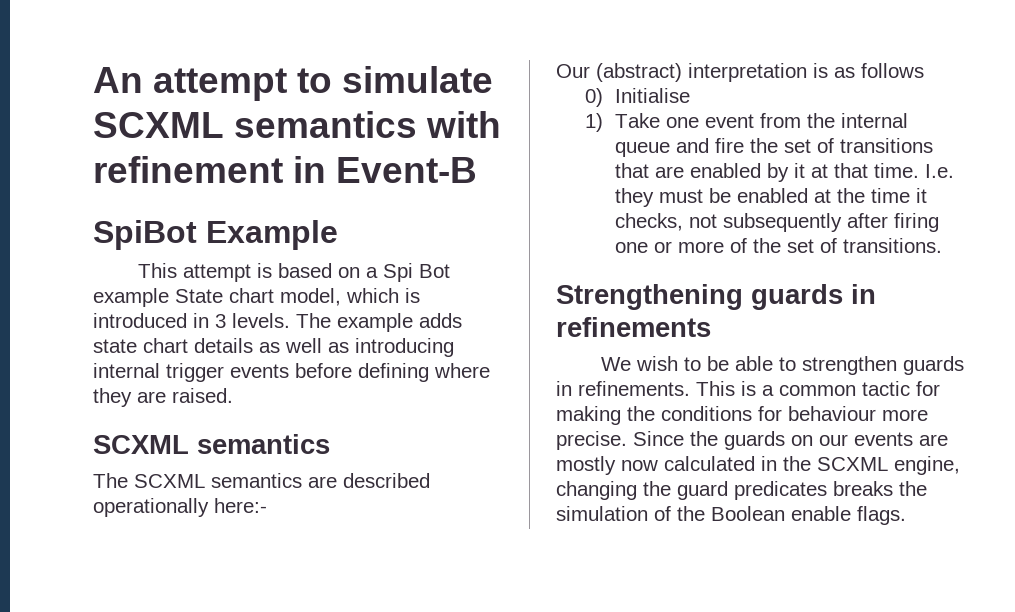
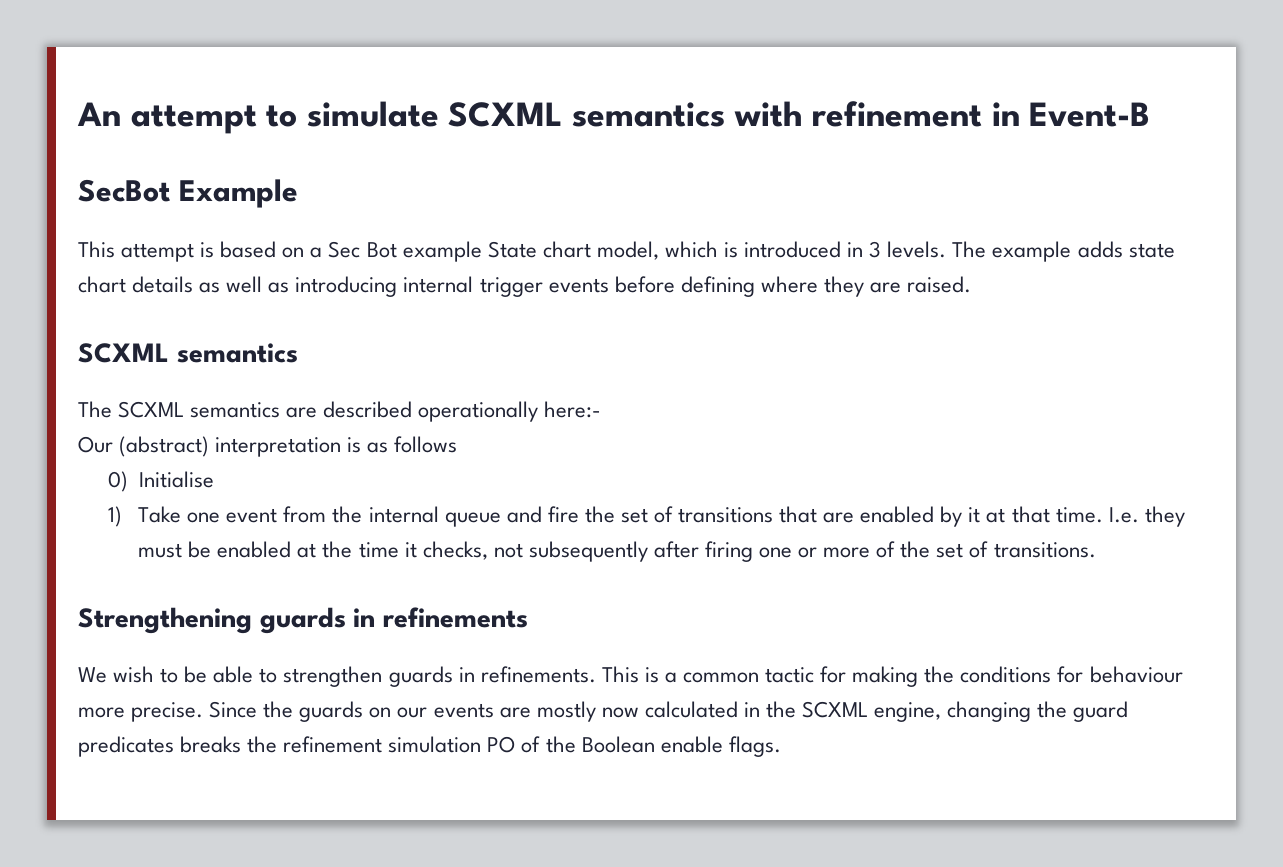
[93,220,197,250] SpiBot -> [78,179,170,202] SecBot
[382,263,413,282] Spi -> [328,241,361,258] Sec
[556,506,648,521] simulation -> [283,736,516,753] refinement simulation PO

